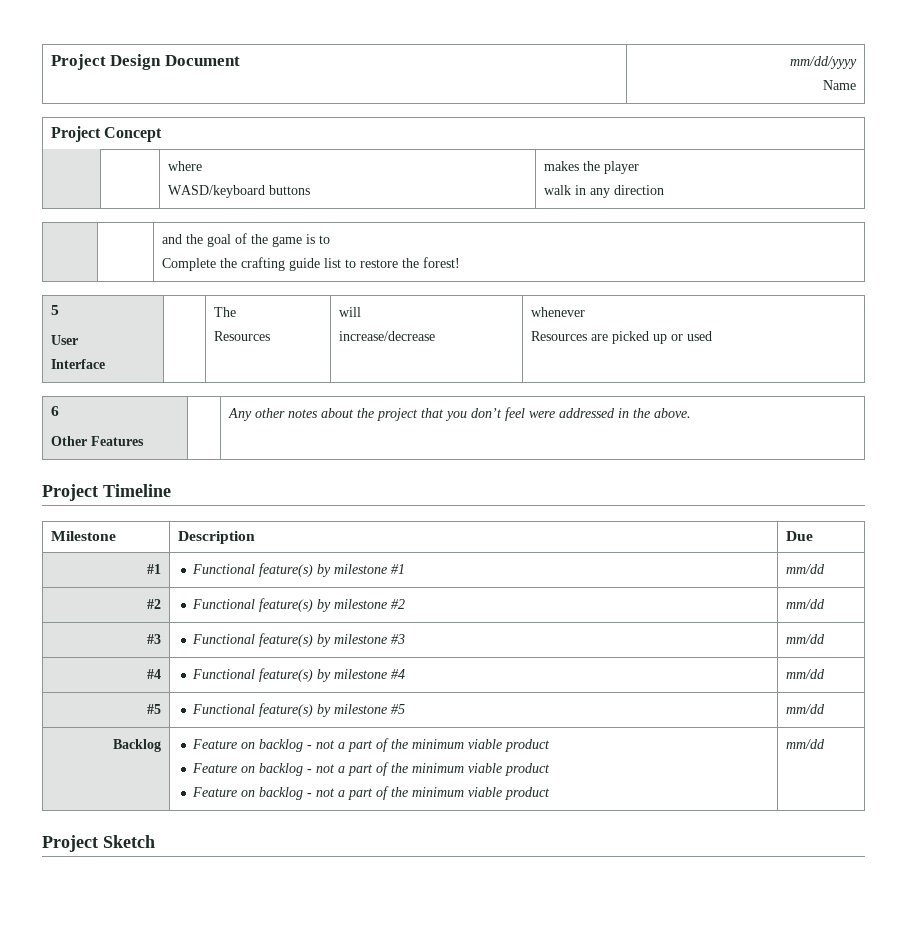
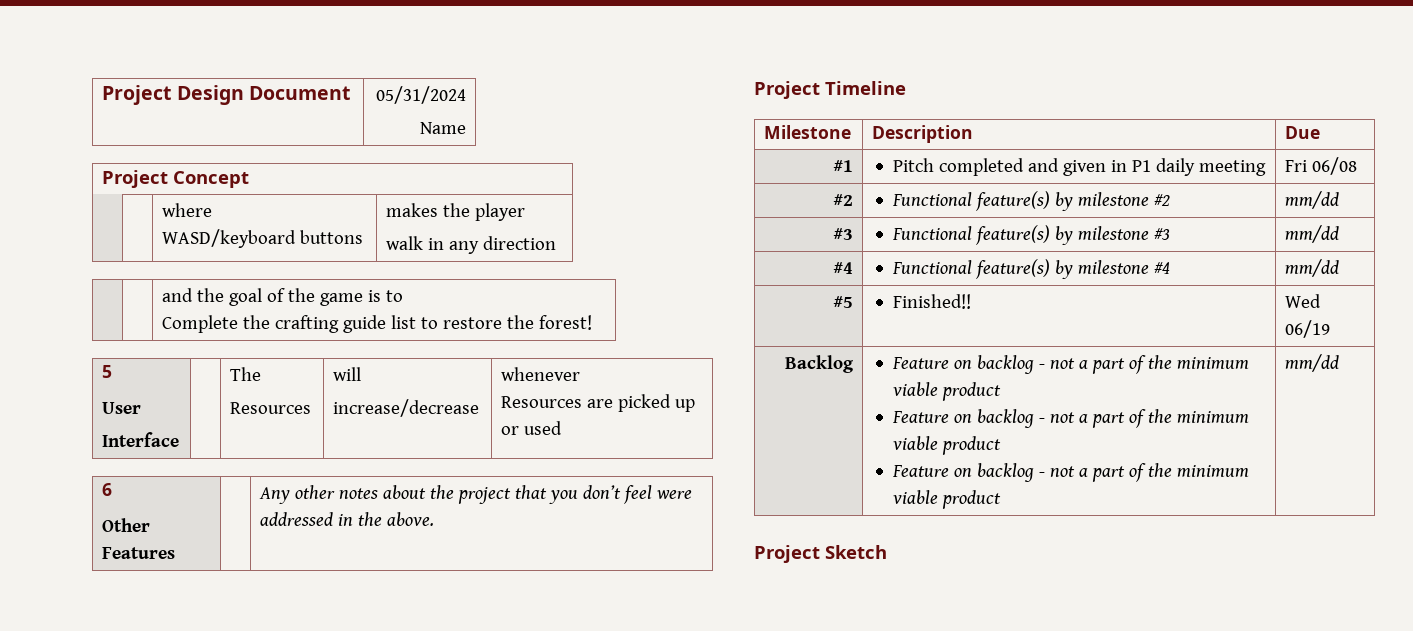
[790,56,858,69] mm/dd/yyyy -> [375,86,466,104] 05/31/2024
[192,563,406,577] [785,564,825,574] Functional feature(s) by milestone #1 | mm/dd -> [892,158,1266,176] [1285,157,1358,175] Pitch completed and given in P1 daily meeting | Fri 06/08
[192,703,406,717] [785,704,825,714] Functional feature(s) by milestone #5 | mm/dd -> [892,294,971,309] [1285,294,1322,308] [1285,320,1331,338] Finished!! | Wed 06/19

